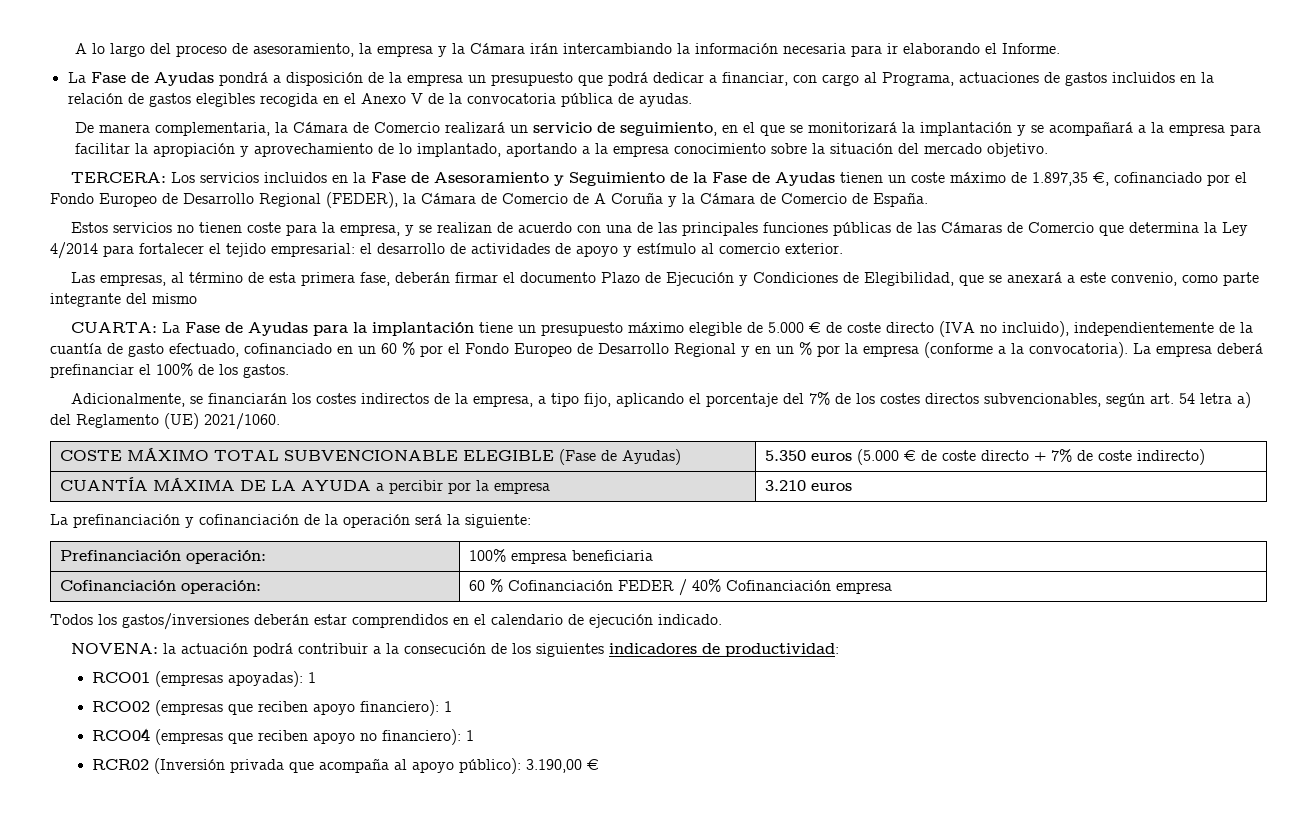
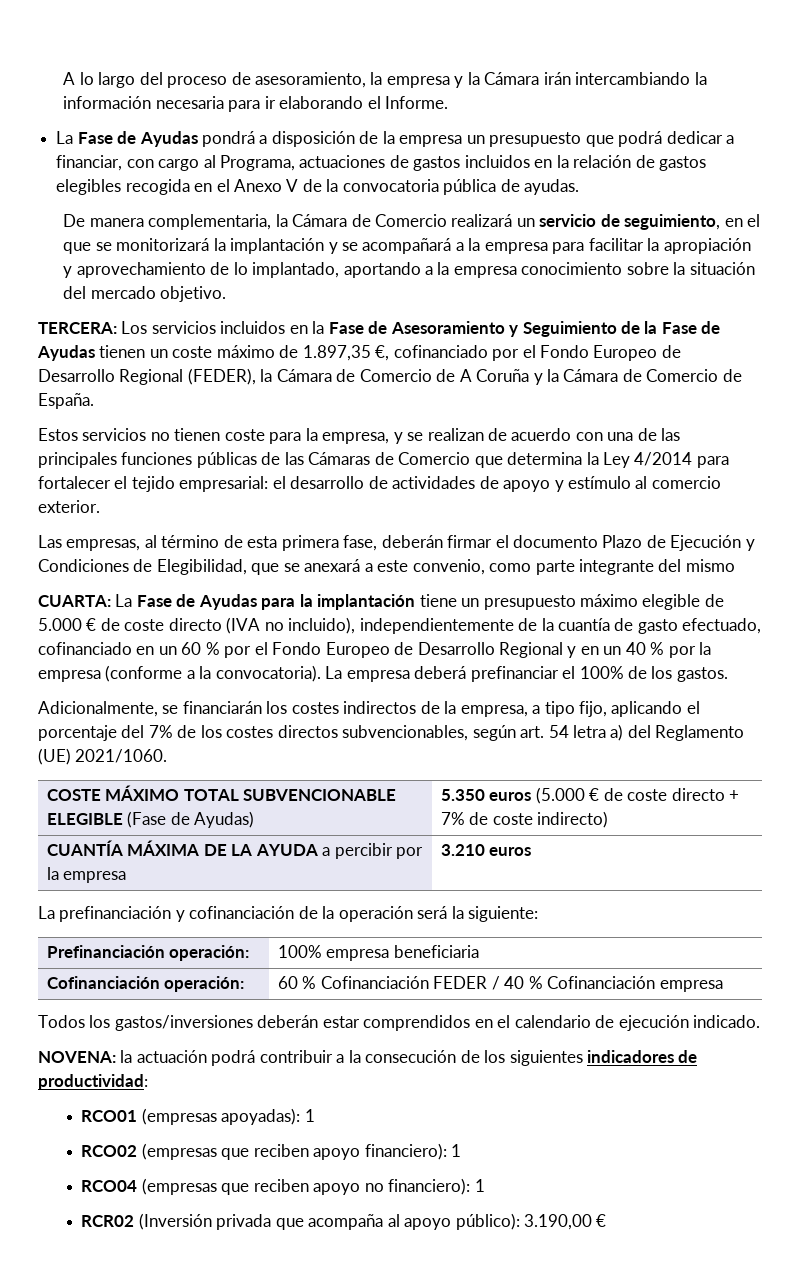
(794, 350) none -> [625,642,646,655] 40
[691,579,721,592] 40% -> [504,976,543,989] 40 %

